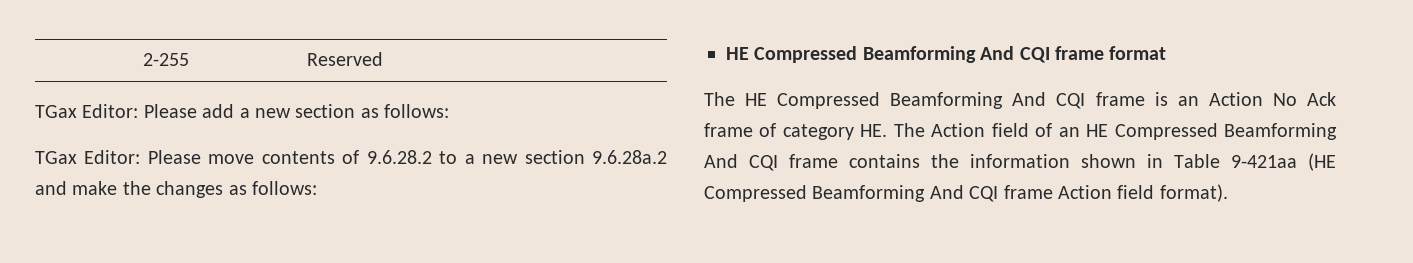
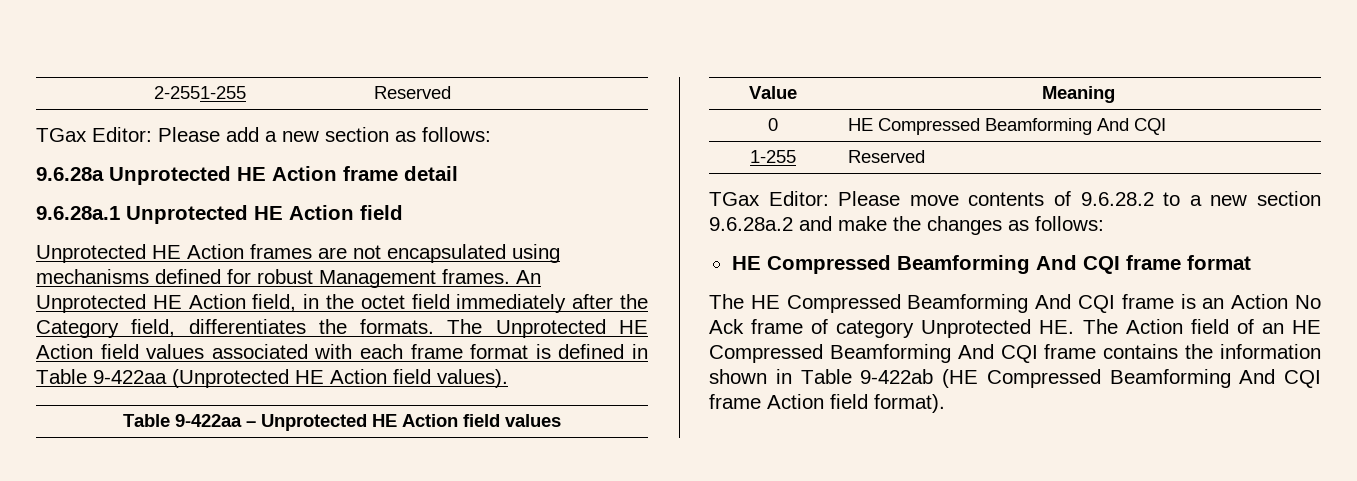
[142,53,189,66] 2-255 -> [153,86,246,99] 2-2551-255
(450, 111) none -> [36,166,458,185] [36,205,403,224] [36,244,560,263] [36,269,541,288] [36,294,648,313] [36,319,648,338] [36,344,649,359] [36,369,508,388] [123,414,561,431] [749,86,797,99] [1042,86,1115,103] [768,118,778,131] [848,118,1167,135] [750,150,796,163] [848,150,926,163] // 9.6.28a Unprotected HE Action frame detail // 9.6.28a.1 Unprotected HE Action field // Unprotected HE Action frames are not encapsulated using mechanisms defined for robust Management frames. An Unprotected HE Action field, in the octet field immediately after the Category field, differentiates the formats. The Unprotected HE Action field values associated with each frame format is defined in Table 9-422aa (Unprotected HE Action field values). // Table 9-422aa – Unprotected HE Action field values // Value | Meaning // 0 | HE Compressed Beamforming And CQI // 1-255 | Reserved
(854, 132) none -> [921,319,1032,338] Unprotected
[1231,155,1297,168] 9-421aa -> [860,369,934,384] 9-422ab

